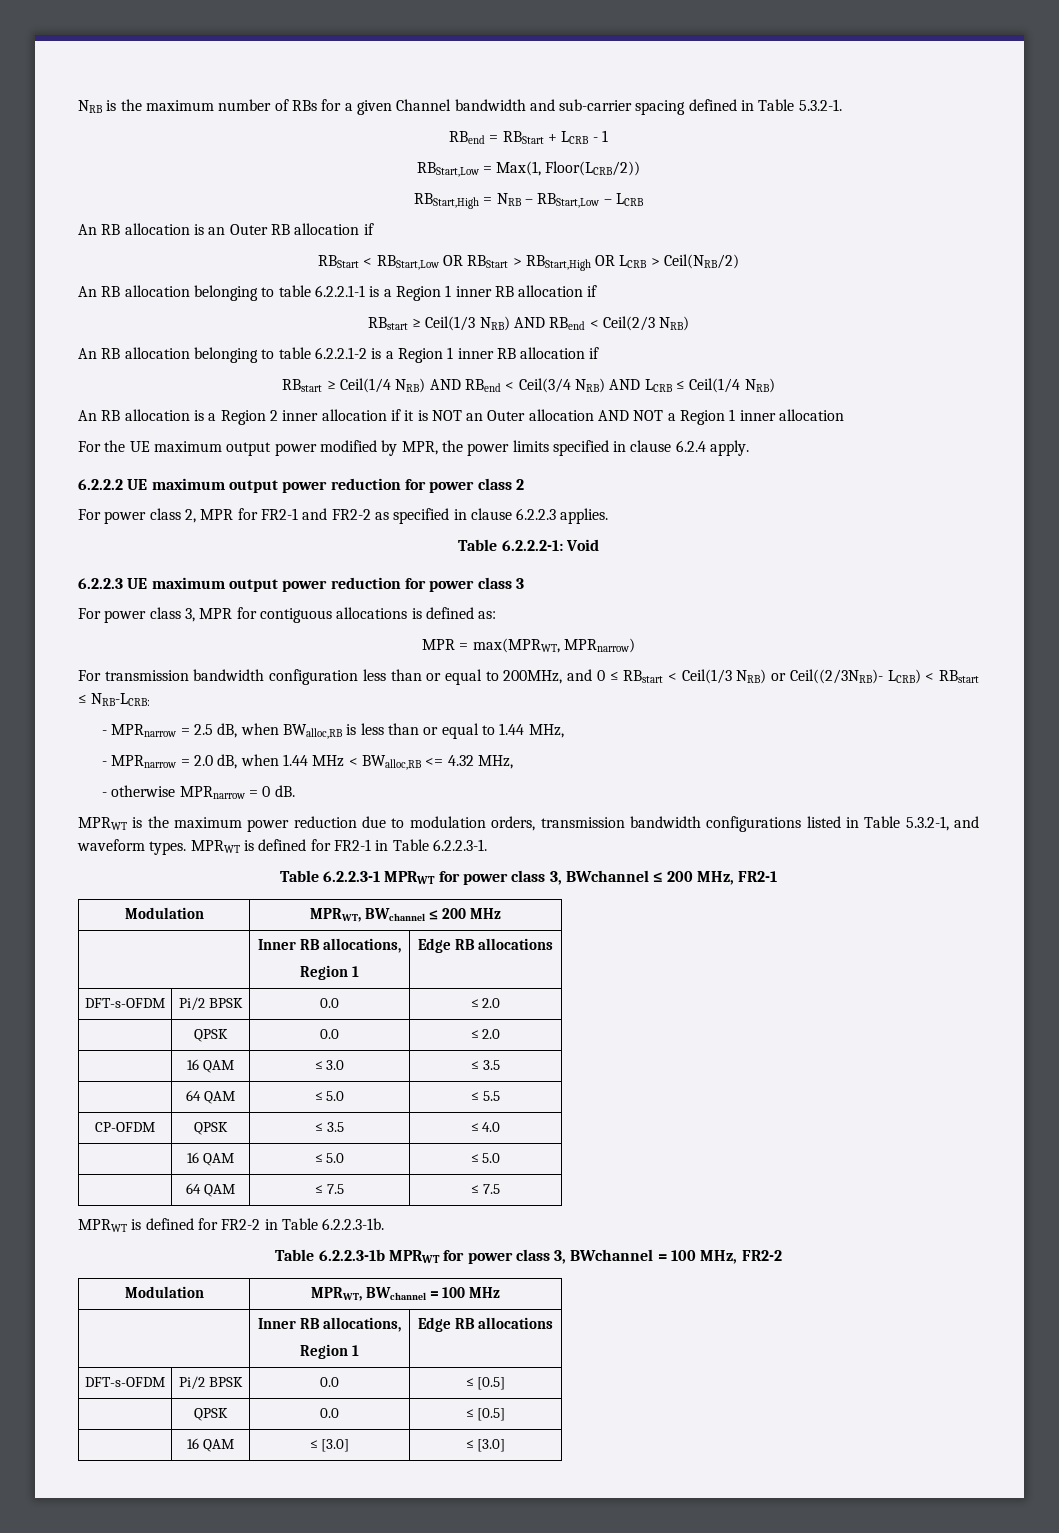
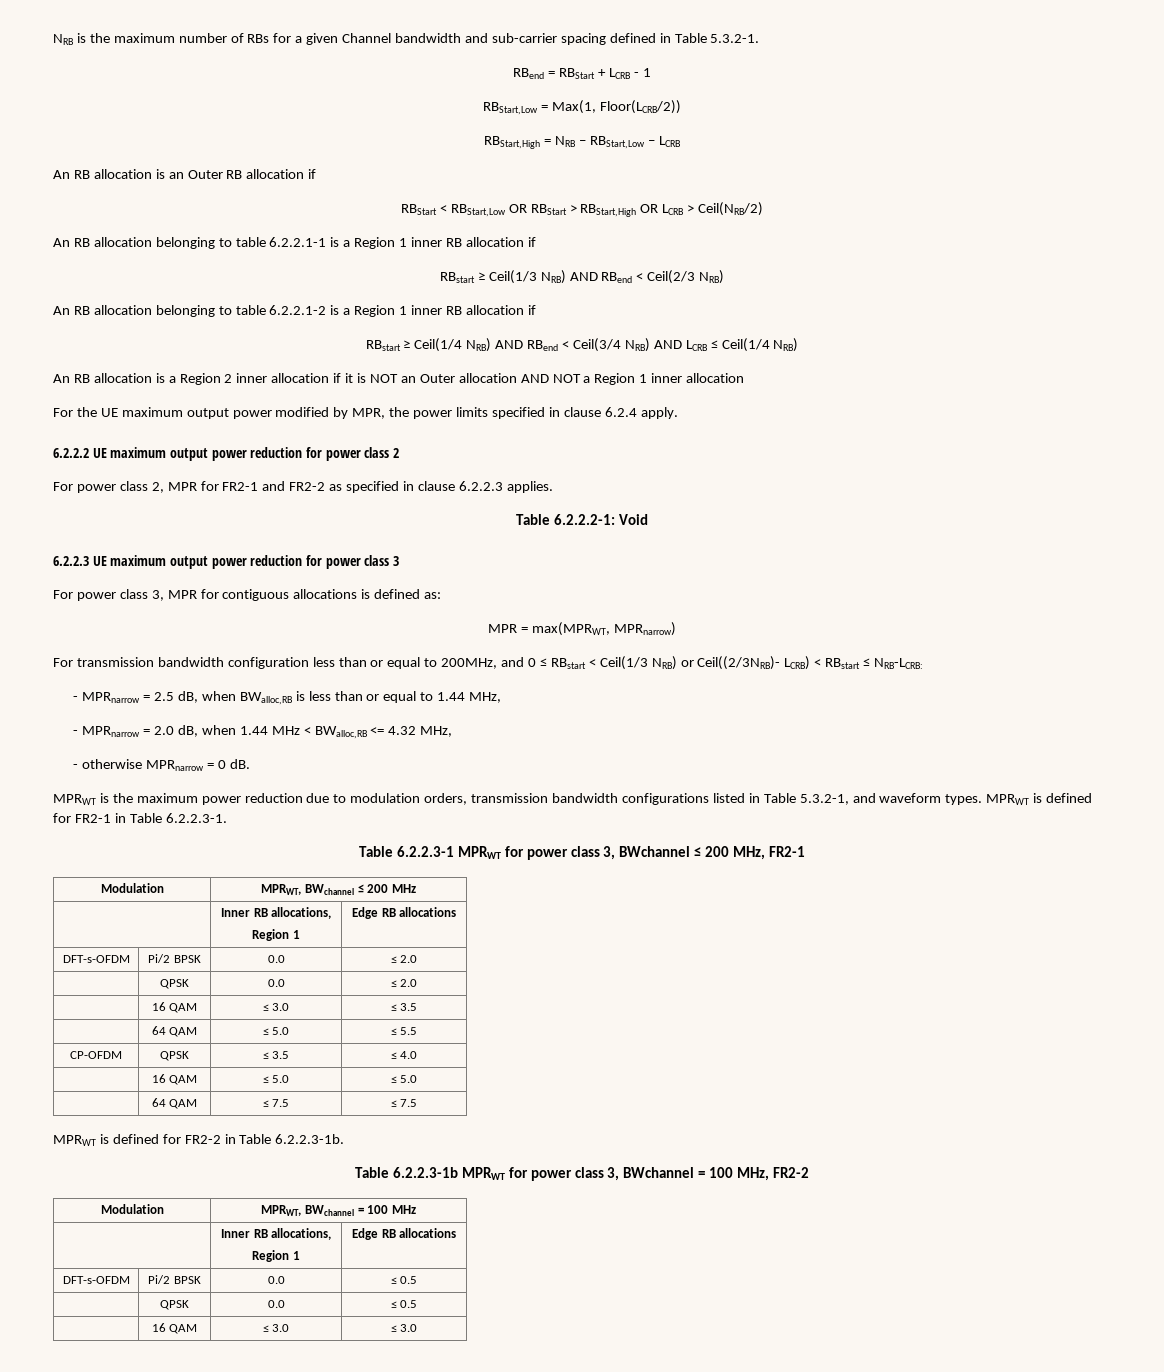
[477,1377,506,1390] [194,1408,228,1421] [320,1408,339,1418] [465,1408,506,1421] [187,1438,234,1452] [309,1439,350,1452] [465,1439,506,1452] [0.5] // | QPSK | 0.0 | ≤ [0.5] // | 16 QAM | ≤ [3.0] | ≤ [3.0] -> [400,1276,418,1284] [160,1300,189,1310] [267,1300,285,1308] [390,1300,418,1308] [151,1323,198,1334] [262,1324,290,1332] [390,1324,418,1332] 0.5 // | QPSK | 0.0 | ≤ 0.5 // | 16 QAM | ≤ 3.0 | ≤ 3.0

